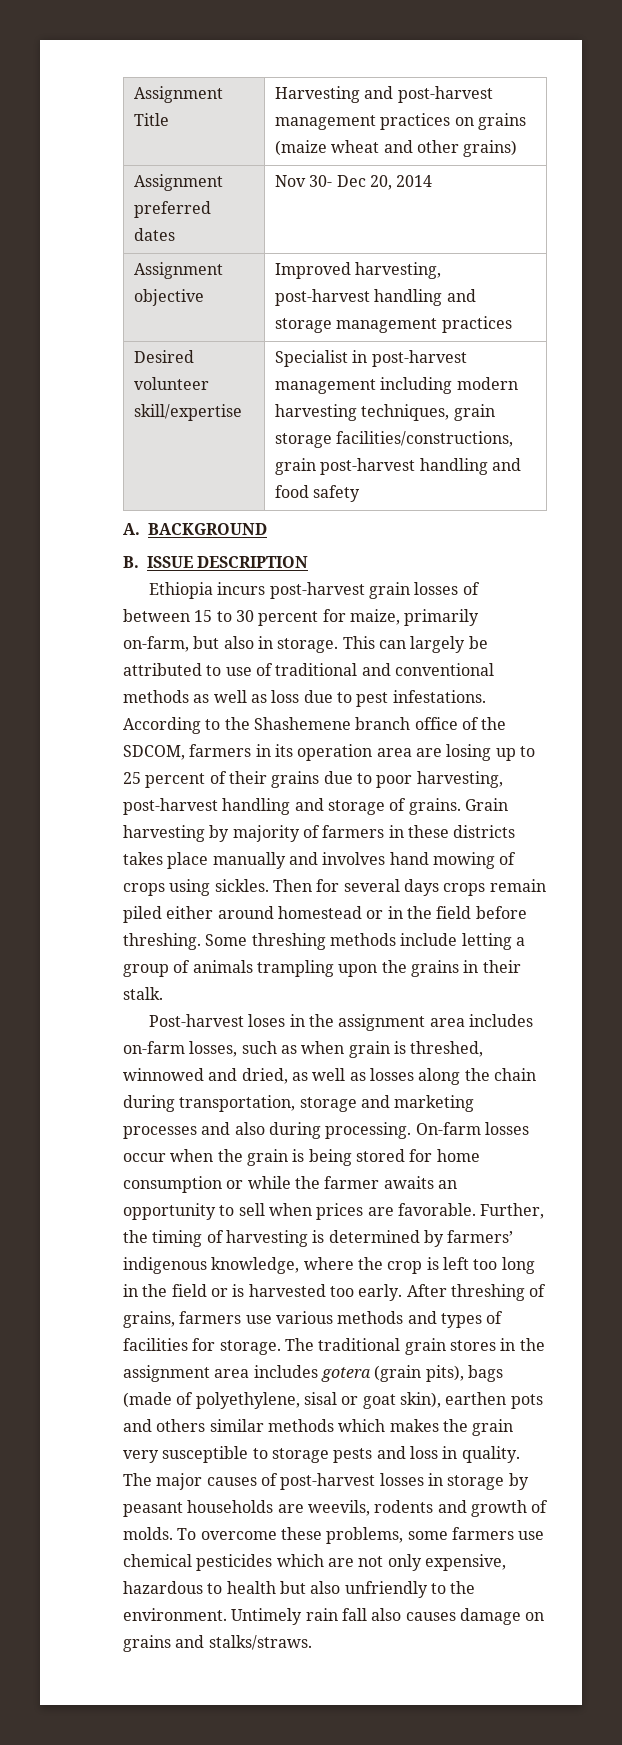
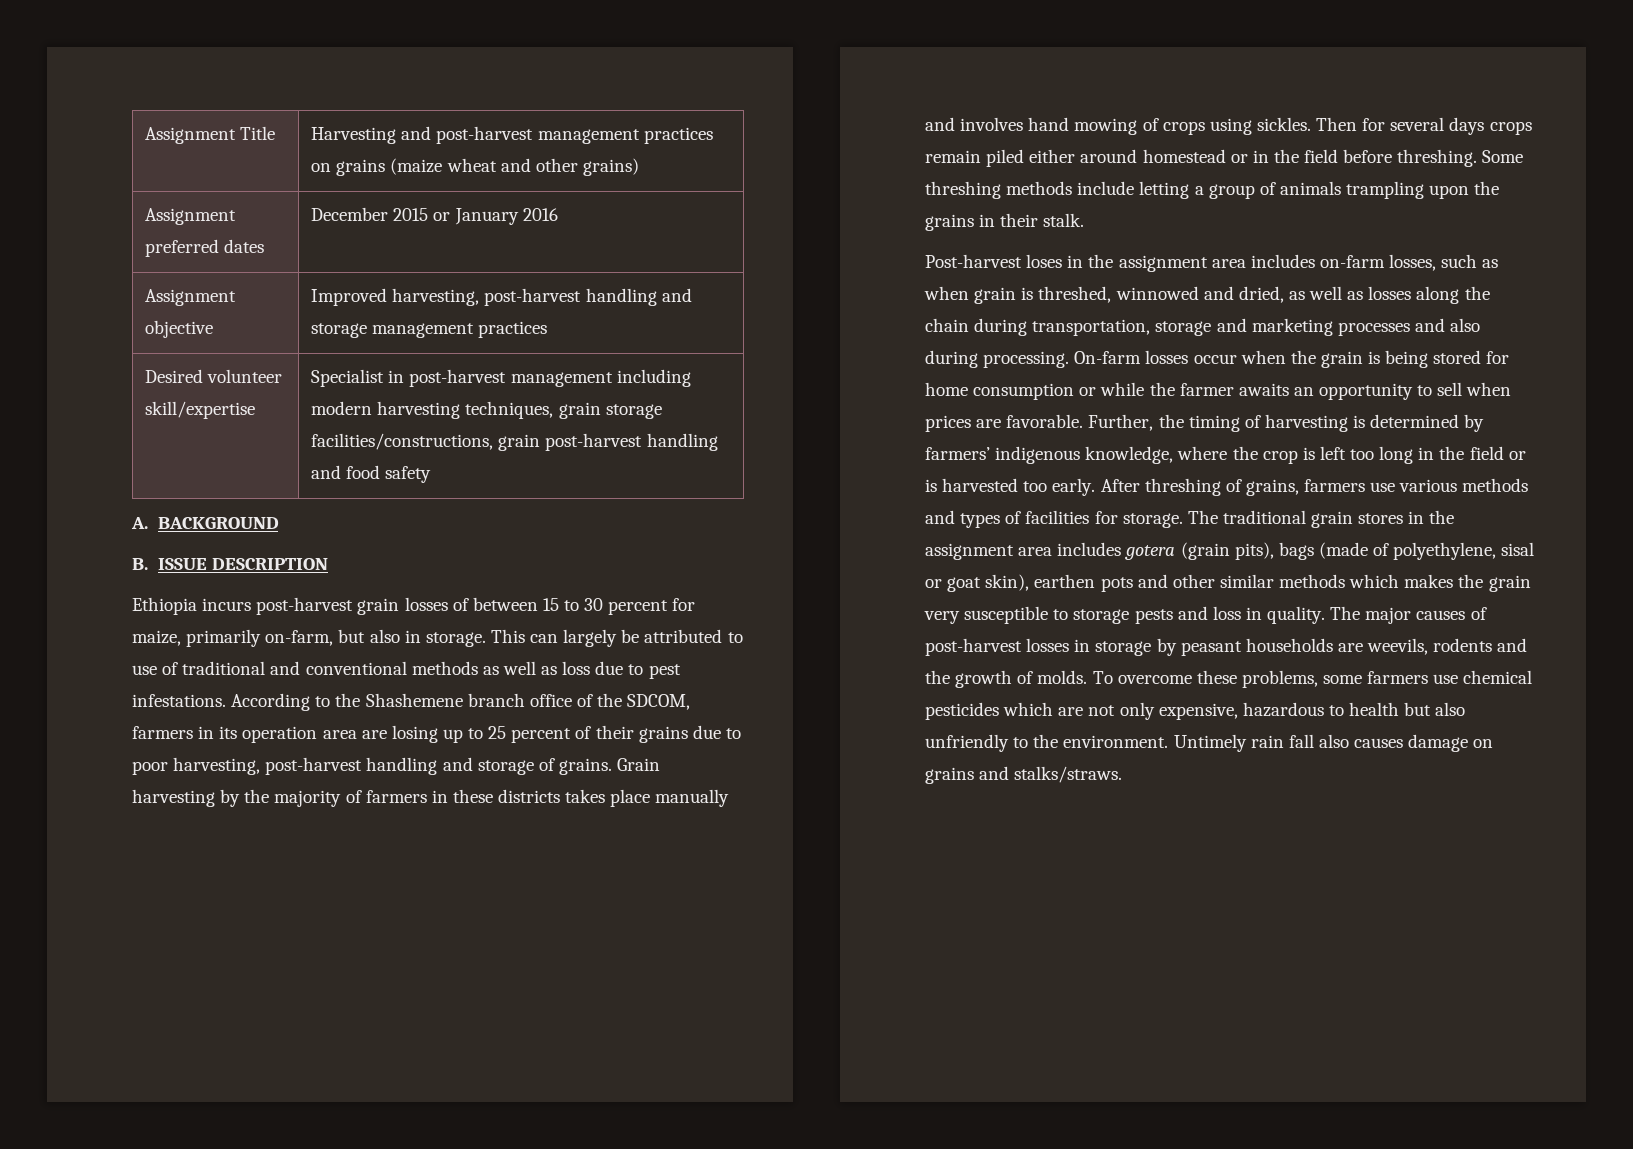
[274,175,433,190] Nov 30- Dec 20, 2014 -> [311,207,558,225] December 2015 or January 2016
(230, 833) none -> [244,789,270,803] the
[156,1419,206,1432] others -> [1172,574,1215,588] other
(467, 1506) none -> [925,670,950,684] the

